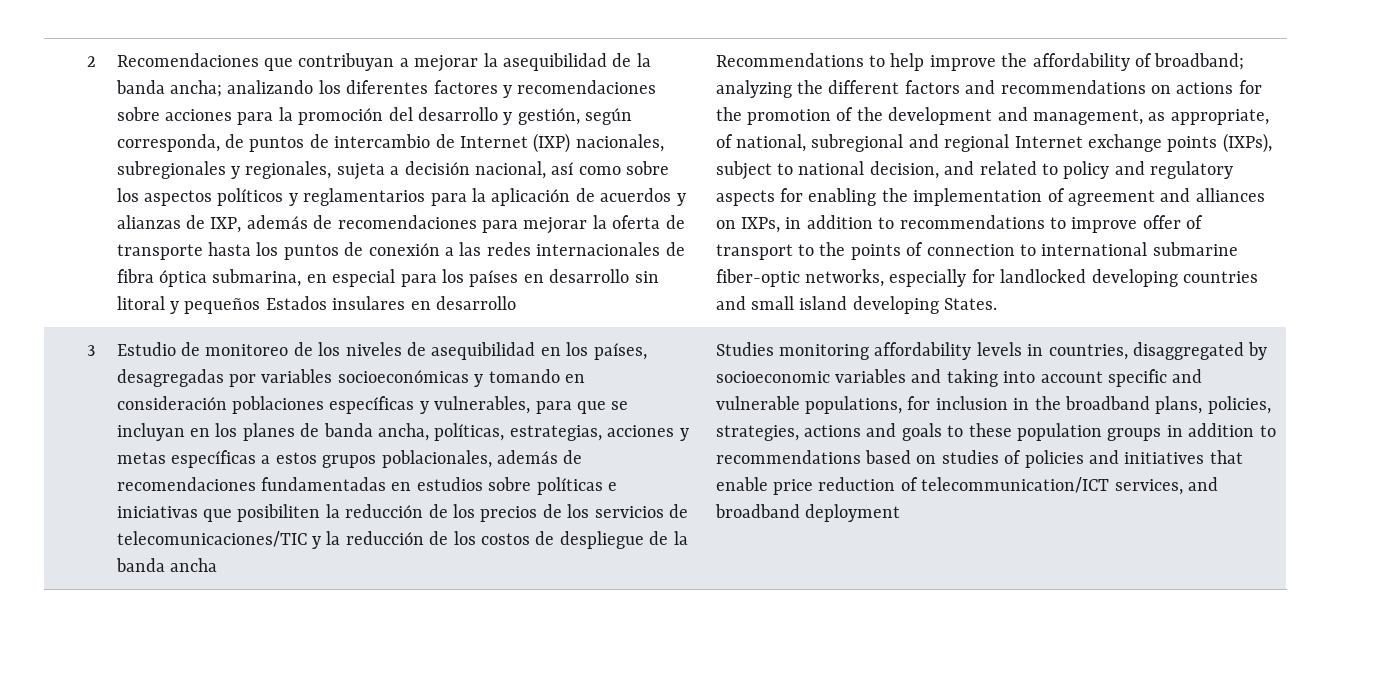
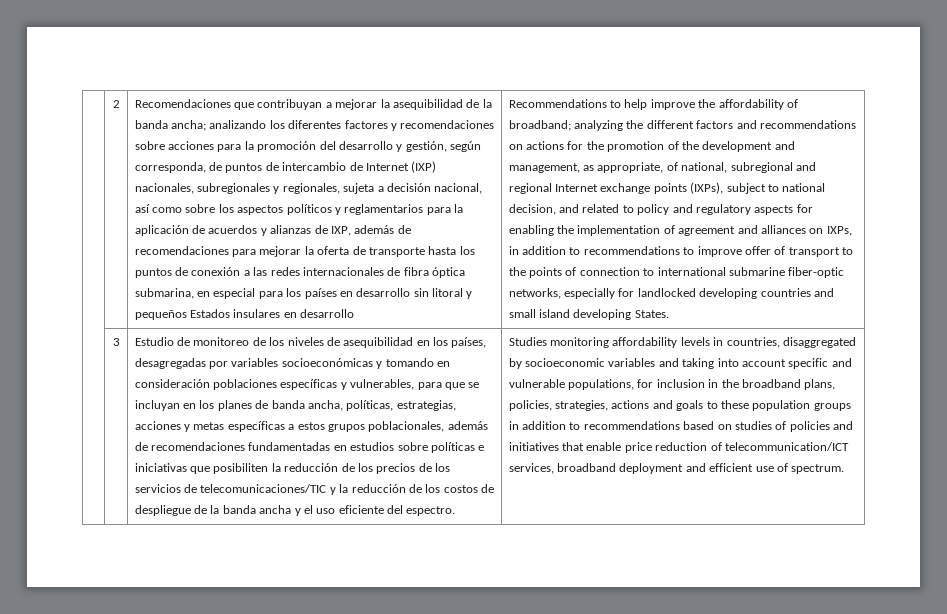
(217, 565) none -> [294,505,456,516] y el uso eficiente del espectro.
[1187,477,1218,491] and -> (554, 468) none
(900, 513) none -> [685,463,845,474] and efficient use of spectrum.

